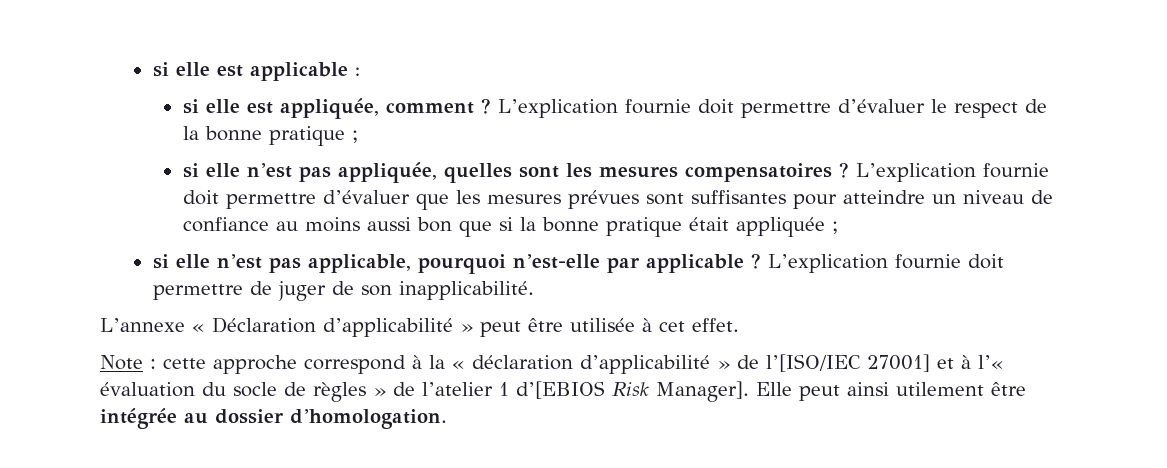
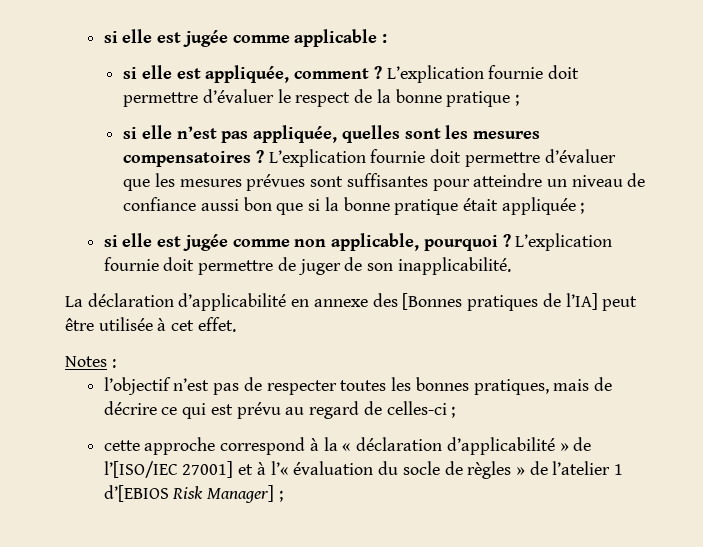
[152,62,243,77] si elle est -> [103,29,290,47] si elle est jugée comme
[275,217,360,232] au moins -> (197, 204) none
[216,254,744,274] n’est pas applicable, pourquoi n’est-elle par applicable -> [157,233,498,251] est jugée comme non applicable, pourquoi
[100,317,473,337] L’annexe « Déclaration d’applicabilité » -> [65,293,598,311] La déclaration d’applicabilité en annexe des [Bonnes pratiques de l’IA]
[100,355,156,370] Note : -> [65,356,116,368] [103,377,612,395] [103,401,456,419] Notes : // l’objectif n’est pas de respecter toutes les bonnes pratiques, mais de décrire ce qui est prévu au regard de celles-ci ; //
[656,381,1026,402] [100,408,447,429] Manager]. Elle peut ainsi utilement être intégrée au dossier d’homologation. -> [207,485,283,503] Manager] ;

